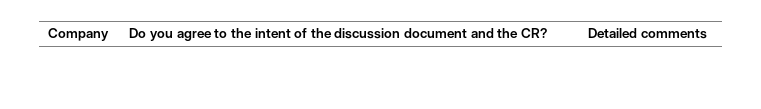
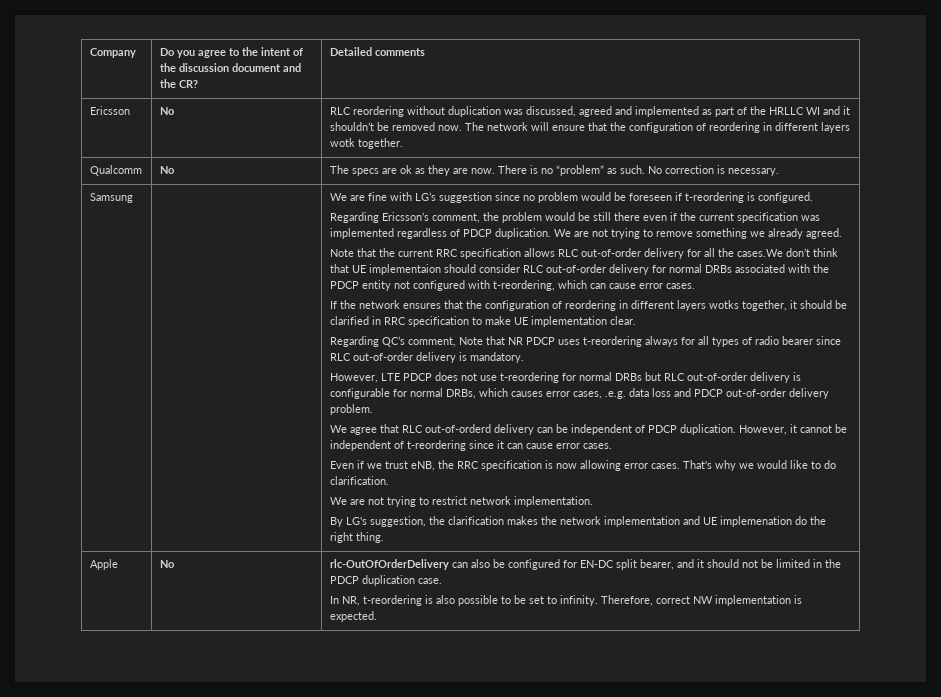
(707, 34) none -> [89,106,130,115] [159,107,174,115] [329,106,850,117] [329,122,850,133] [329,138,403,149] [89,165,142,176] [159,166,174,174] [329,165,779,176] [89,193,133,203] [329,192,813,203] [329,212,820,223] [329,228,842,239] [329,248,838,259] [329,264,829,275] [329,280,695,291] [329,300,847,311] [329,316,636,327] [329,336,841,347] [329,352,524,363] [329,372,801,383] [329,388,829,399] [329,404,373,415] [329,424,847,435] [329,440,612,451] [329,460,836,471] [329,476,389,485] [329,496,593,507] [329,516,826,527] [329,532,384,543] [89,559,118,570] [159,560,174,568] [329,559,841,570] [329,575,442,586] [329,595,802,606] [329,611,377,622] // Ericsson | No | RLC reordering without duplication was discussed, agreed and implemented as part of the HRLLC WI and it shouldn’t be removed now. The network will ensure that the configuration of reordering in different layers wotk together. // Qualcomm | No | The specs are ok as they are now. There is no “problem” as such. No correction is necessary. // Samsung | | We are fine with LG’s suggestion since no problem would be foreseen if t-reordering is configured. // Regarding Ericsson’s comment, the problem would be still there even if the current specification was implemented regardless of PDCP duplication. We are not trying to remove something we already agreed. // Note that the current RRC specification allows RLC out-of-order delivery for all the cases.We don’t think that UE implementaion should consider RLC out-of-order delivery for normal DRBs associated with the PDCP entity not configured with t-reordering, which can cause error cases. // If the network ensures that the configuration of reordering in different layers wotks together, it should be clarified in RRC specification to make UE implementation clear. // Regarding QC’s comment, Note that NR PDCP uses t-reordering always for all types of radio bearer since RLC out-of-order delivery is mandatory. // However, LTE PDCP does not use t-reordering for normal DRBs but RLC out-of-order delivery is configurable for normal DRBs, which causes error cases, .e.g. data loss and PDCP out-of-order delivery problem. // We agree that RLC out-of-orderd delivery can be independent of PDCP duplication. However, it cannot be independent of t-reordering since it can cause error cases. // Even if we trust eNB, the RRC specification is now allowing error cases. That's why we would like to do clarification. // We are not trying to restrict network implementation. // By LG's suggestion, the clarification makes the network implementation and UE implemenation do the right thing. // Apple | No | rlc-OutOfOrderDelivery can also be configured for EN-DC split bearer, and it should not be limited in the PDCP duplication case. // In NR, t-reordering is also possible to be set to infinity. Therefore, correct NW implementation is expected.

